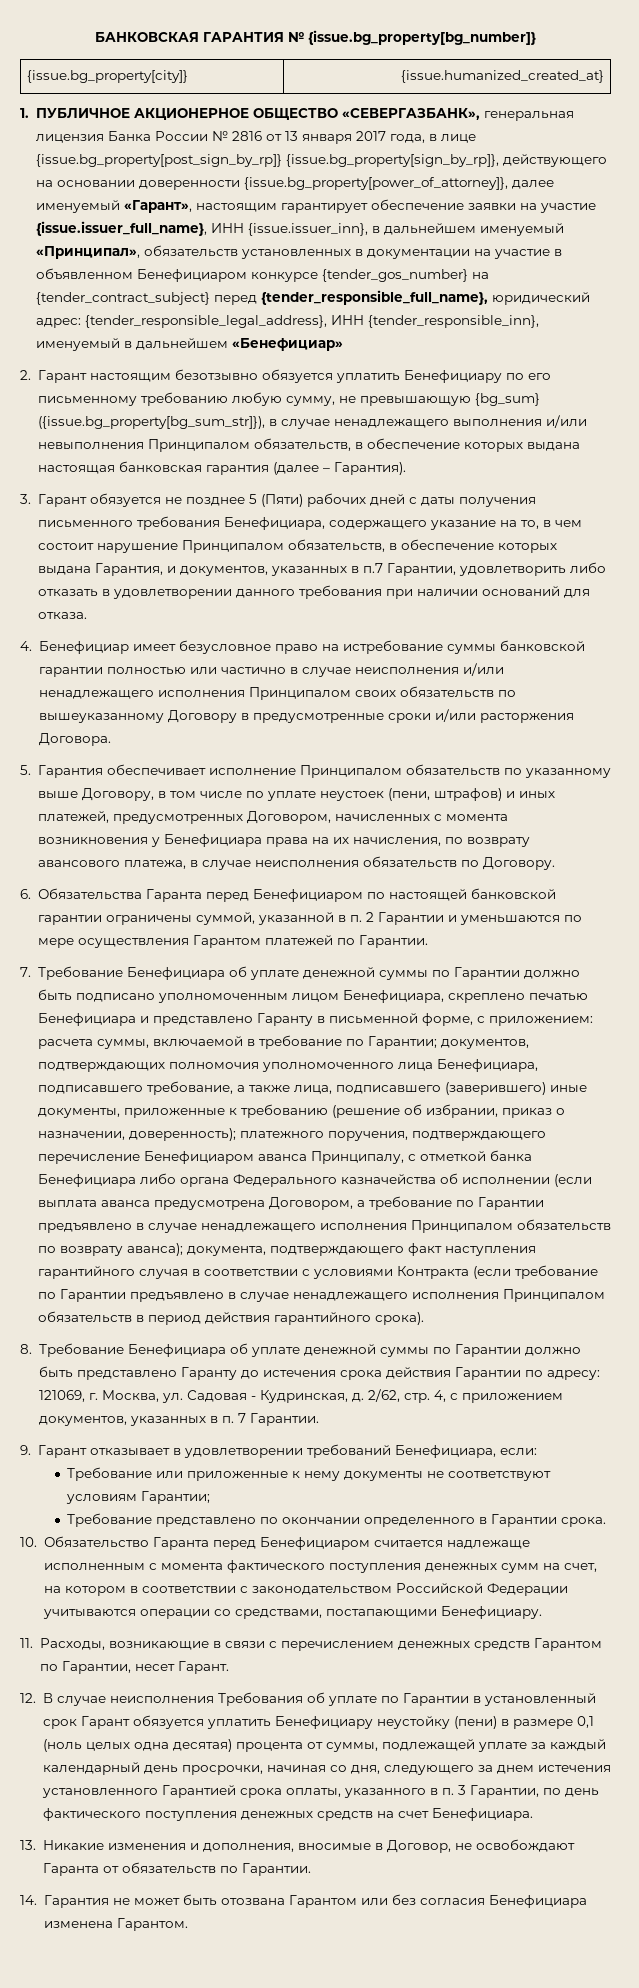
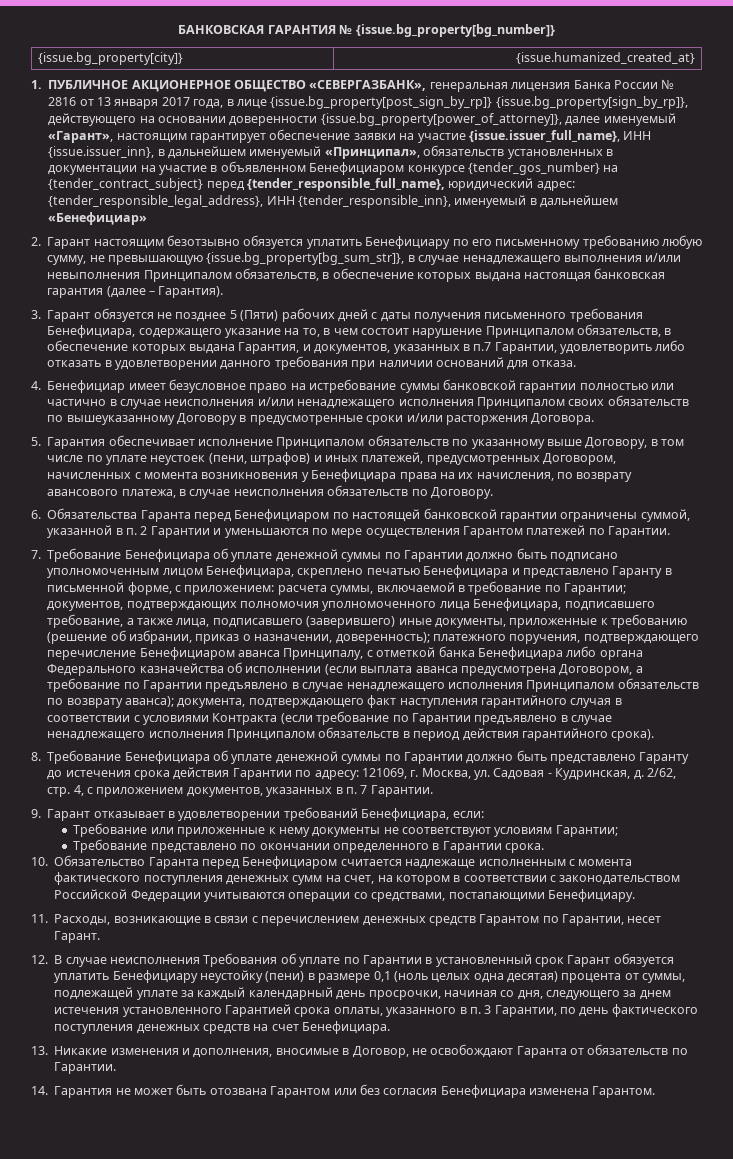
[474,393,540,406] [37,416,265,429] {bg_sum} ({issue.bg_property[bg_sum_str]}), -> [206,252,405,265] {issue.bg_property[bg_sum_str]},

